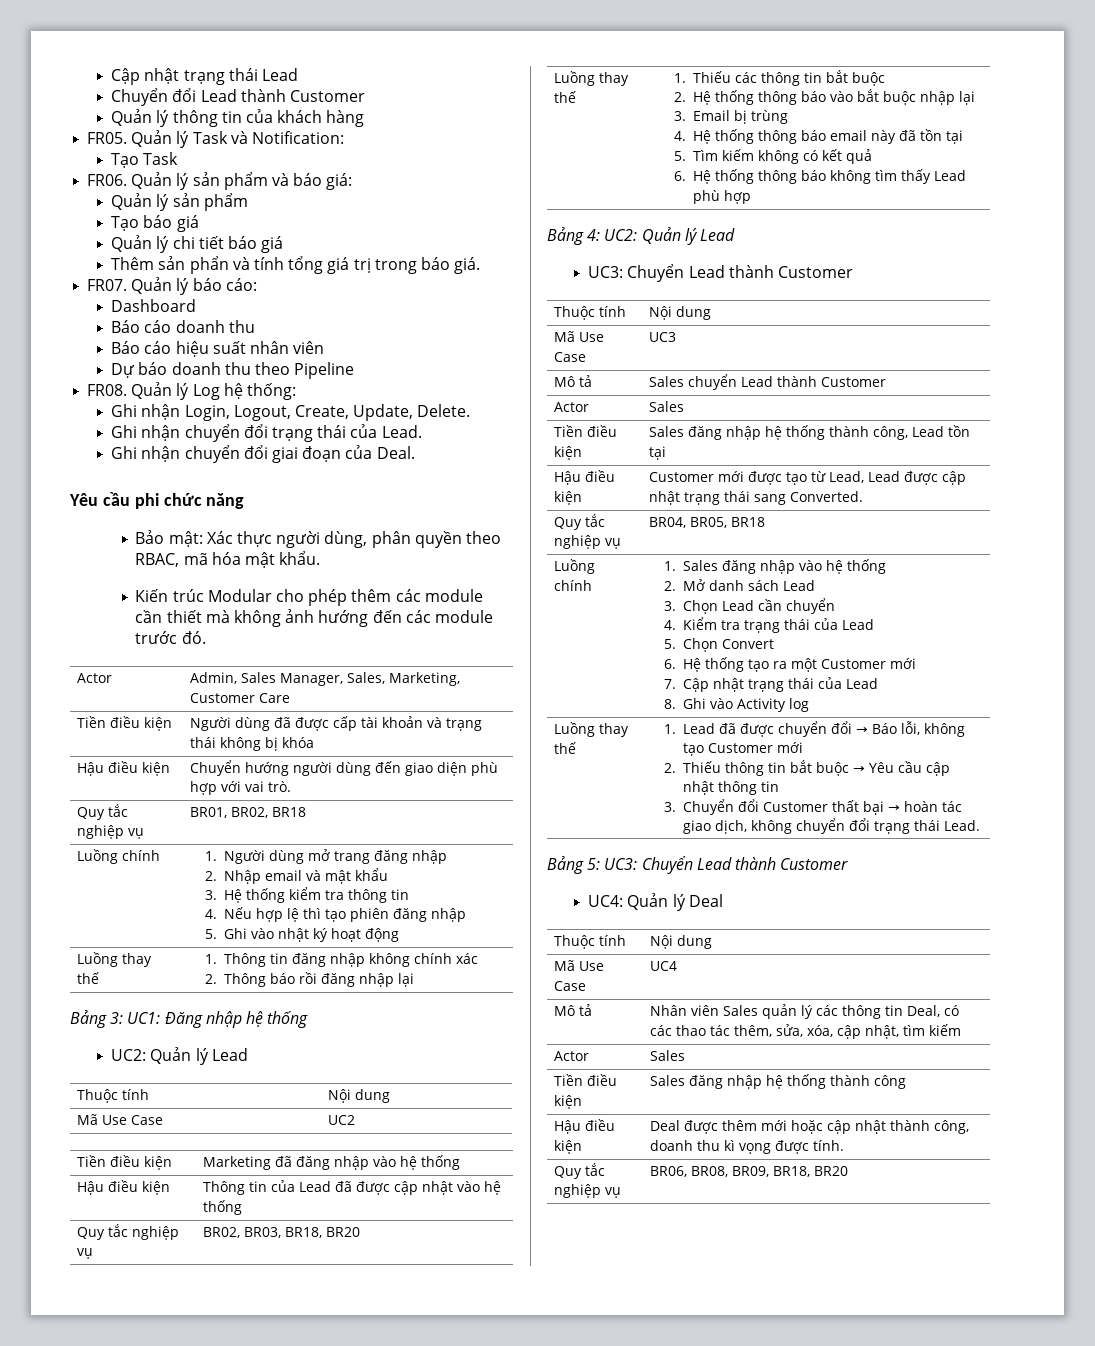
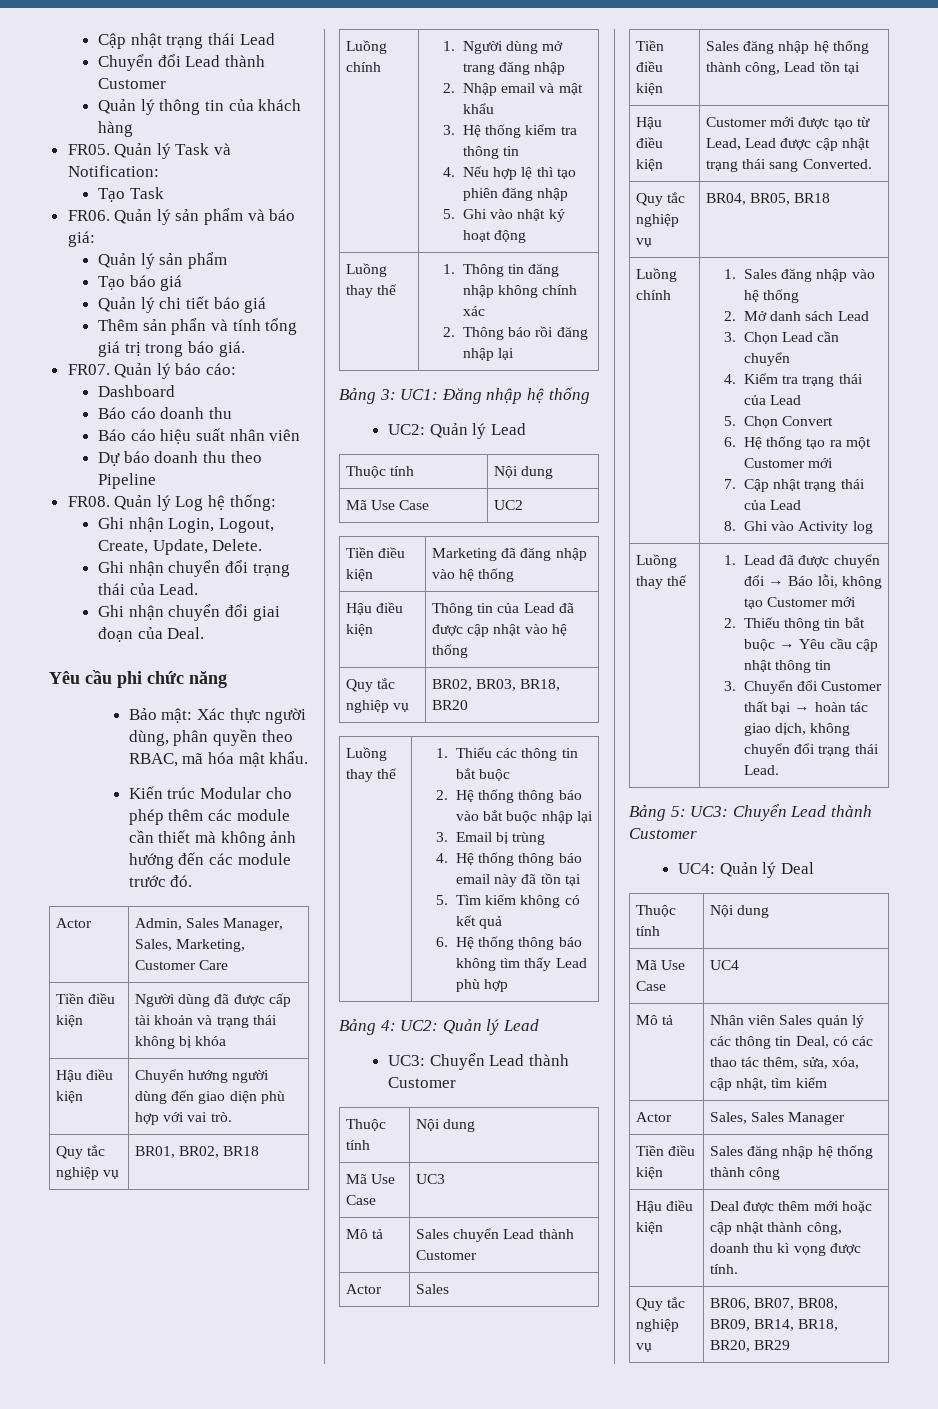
[650,1050,686,1061] Sales -> [709,1112,846,1125] Sales, Sales Manager
(688, 1171) none -> [754,1298,795,1310] BR07,
[773,1166,849,1177] BR18, BR20 -> [754,1319,839,1331] [709,1340,791,1352] BR14, BR18, BR20, BR29

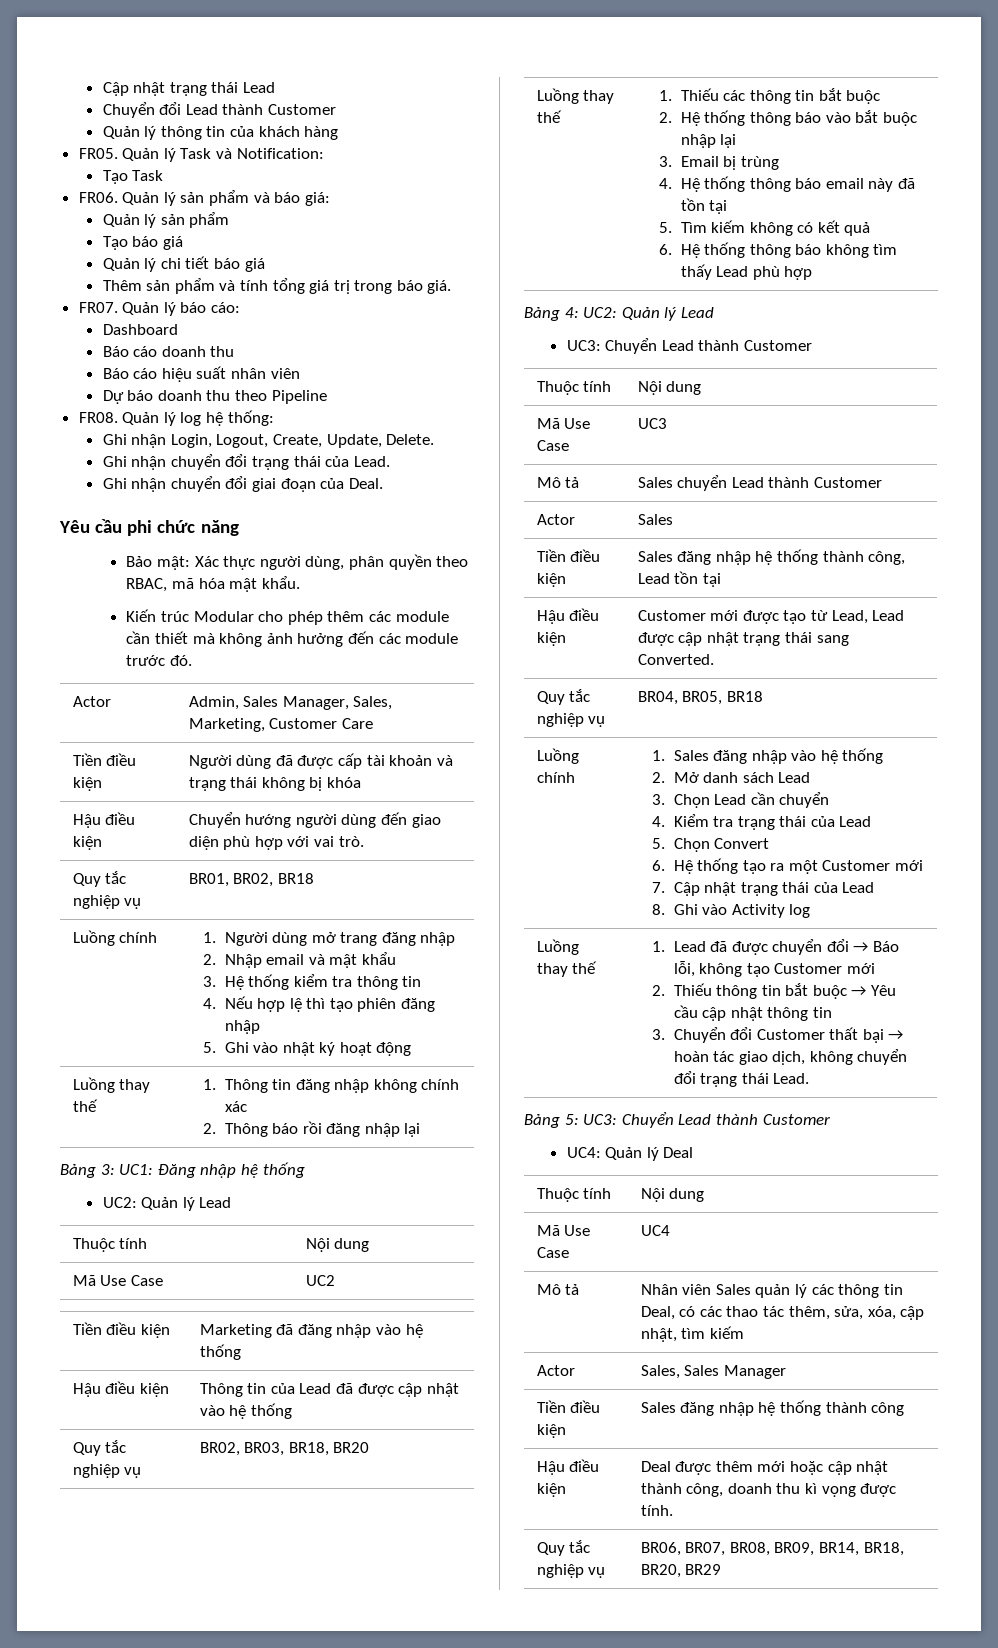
[171,318,207,335] phẩn -> [174,278,215,294] phẩm
[175,496,204,511] Log -> [180,412,202,426] log
[128,853,174,869] hướng -> [297,633,344,647] hưởng

